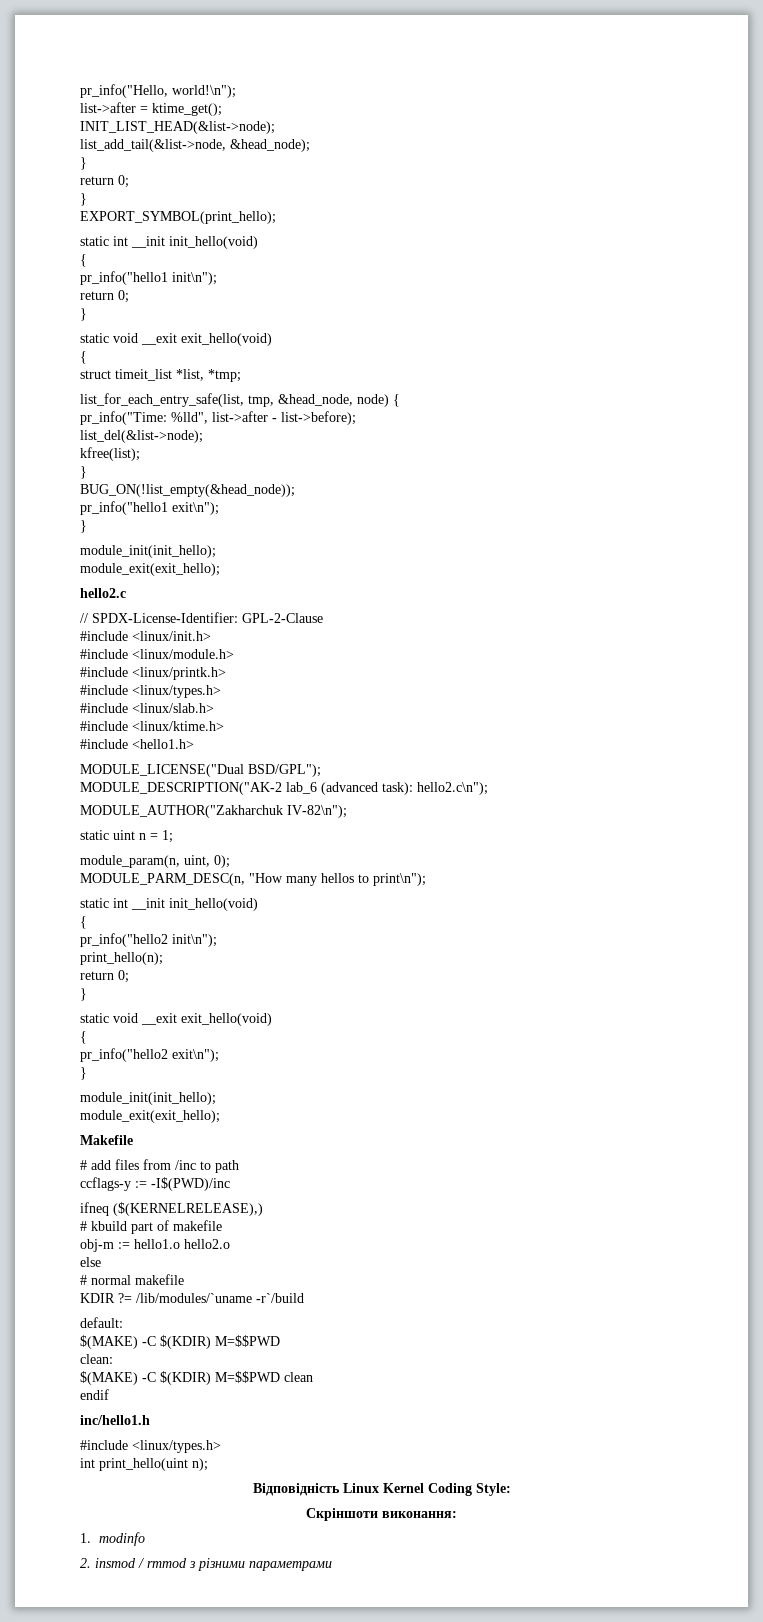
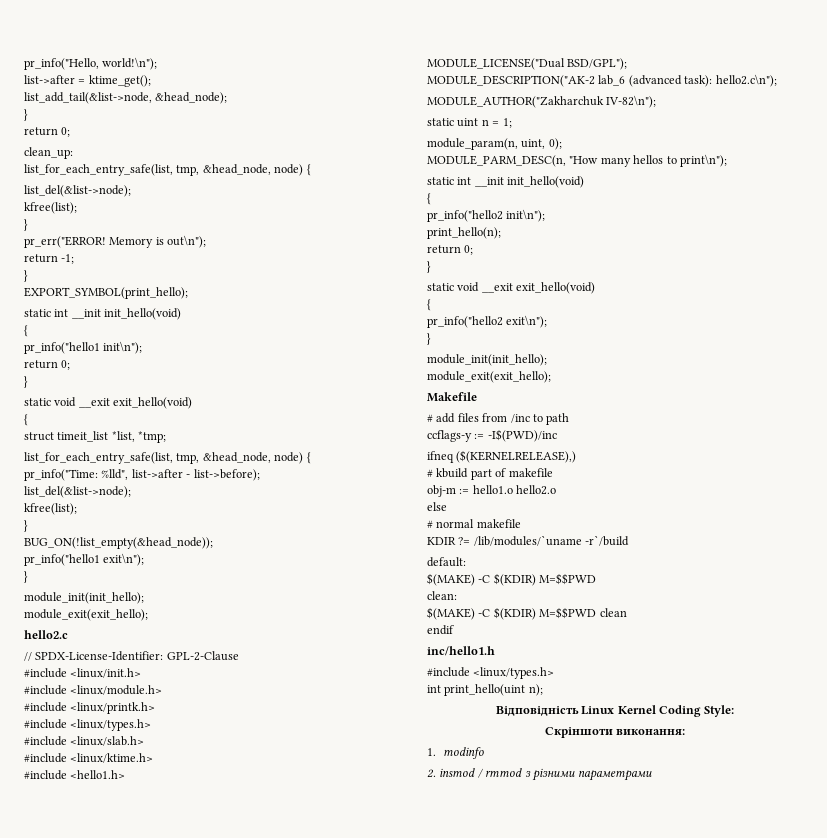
[80,121,275,134] // INIT_LIST_HEAD(&list->node); -> (151, 81) none
(129, 181) none -> [24,147,73,159] [24,164,311,176] [24,185,131,197] [24,202,77,214] [24,219,28,231] [24,235,207,248] [24,254,75,264] // clean_up: // list_for_each_entry_safe(list, tmp, &head_node, node) { // list_del(&list->node); // kfree(list); // } // pr_err("ERROR! Memory is out\n"); // return -1;

